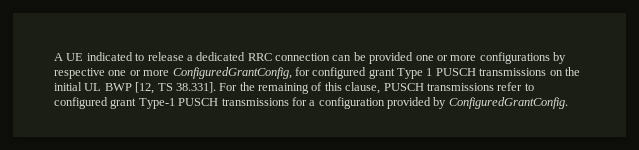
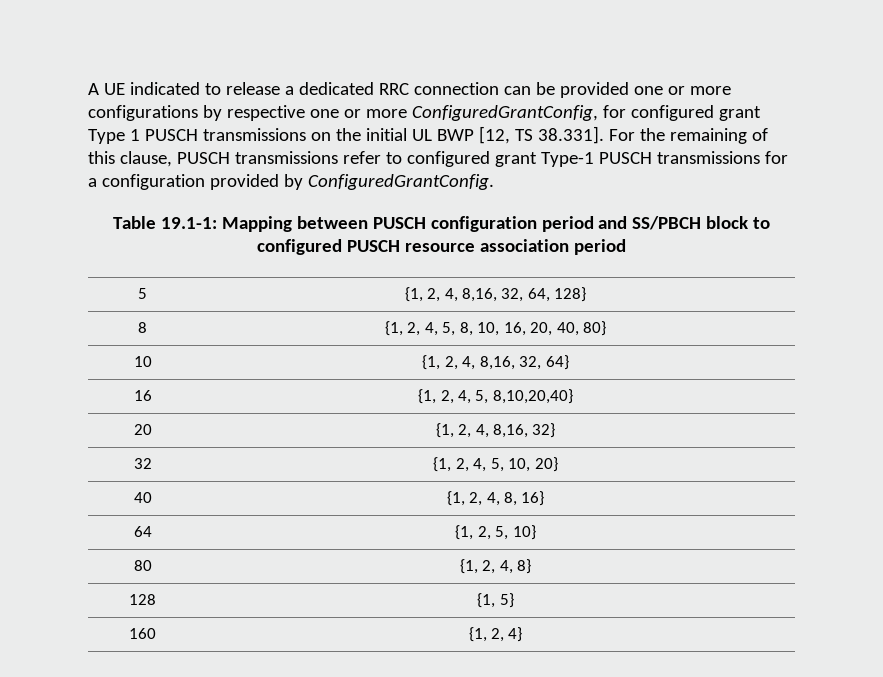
(568, 103) none -> [112,216,771,232] [257,239,626,255] [138,288,147,299] [404,287,587,302] [138,322,147,333] [384,321,607,336] [133,356,152,367] [422,355,569,370] [133,390,152,401] [418,389,573,404] [133,424,152,435] [435,423,556,438] [133,458,152,469] [433,457,558,472] [133,492,152,503] [446,491,545,506] [133,526,152,537] [455,525,536,540] [133,560,152,571] [459,559,532,574] [129,594,156,605] [477,593,514,608] [129,628,156,639] [468,627,523,642] // Table 19.1-1: Mapping between PUSCH configuration period and SS/PBCH block to configured PUSCH resource association period // 5 | {1, 2, 4, 8,16, 32, 64, 128} // 8 | {1, 2, 4, 5, 8, 10, 16, 20, 40, 80} // 10 | {1, 2, 4, 8,16, 32, 64} // 16 | {1, 2, 4, 5, 8,10,20,40} // 20 | {1, 2, 4, 8,16, 32} // 32 | {1, 2, 4, 5, 10, 20} // 40 | {1, 2, 4, 8, 16} // 64 | {1, 2, 5, 10} // 80 | {1, 2, 4, 8} // 128 | {1, 5} // 160 | {1, 2, 4}

